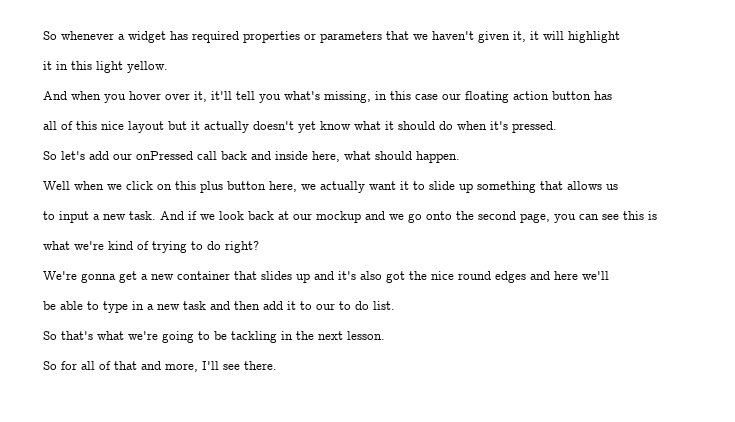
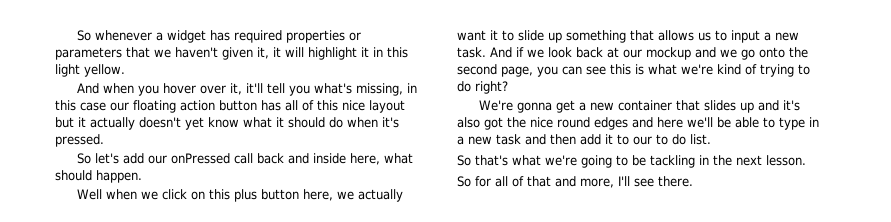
(620, 37) // -> (357, 53) none
(612, 95) // -> (281, 105) none
(618, 187) // -> (711, 36) none
(657, 215) // -> (644, 69) none
(609, 275) // -> (713, 122) none

